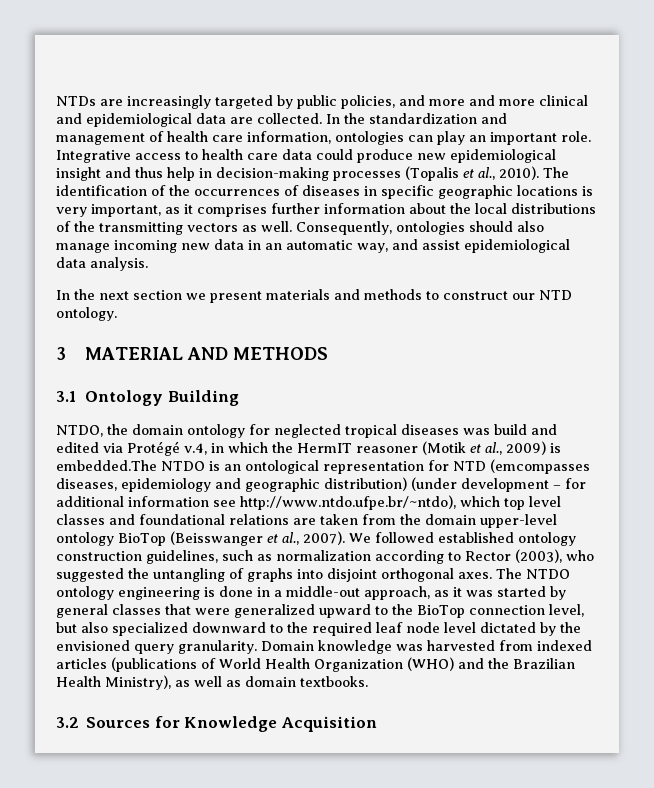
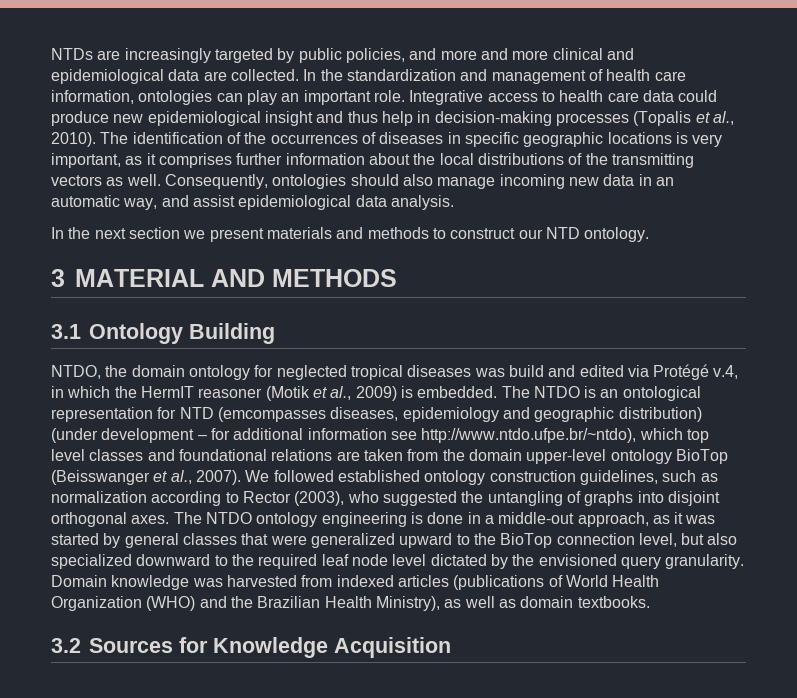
[56,460,157,471] embedded.The -> [417,386,530,398] embedded. The

